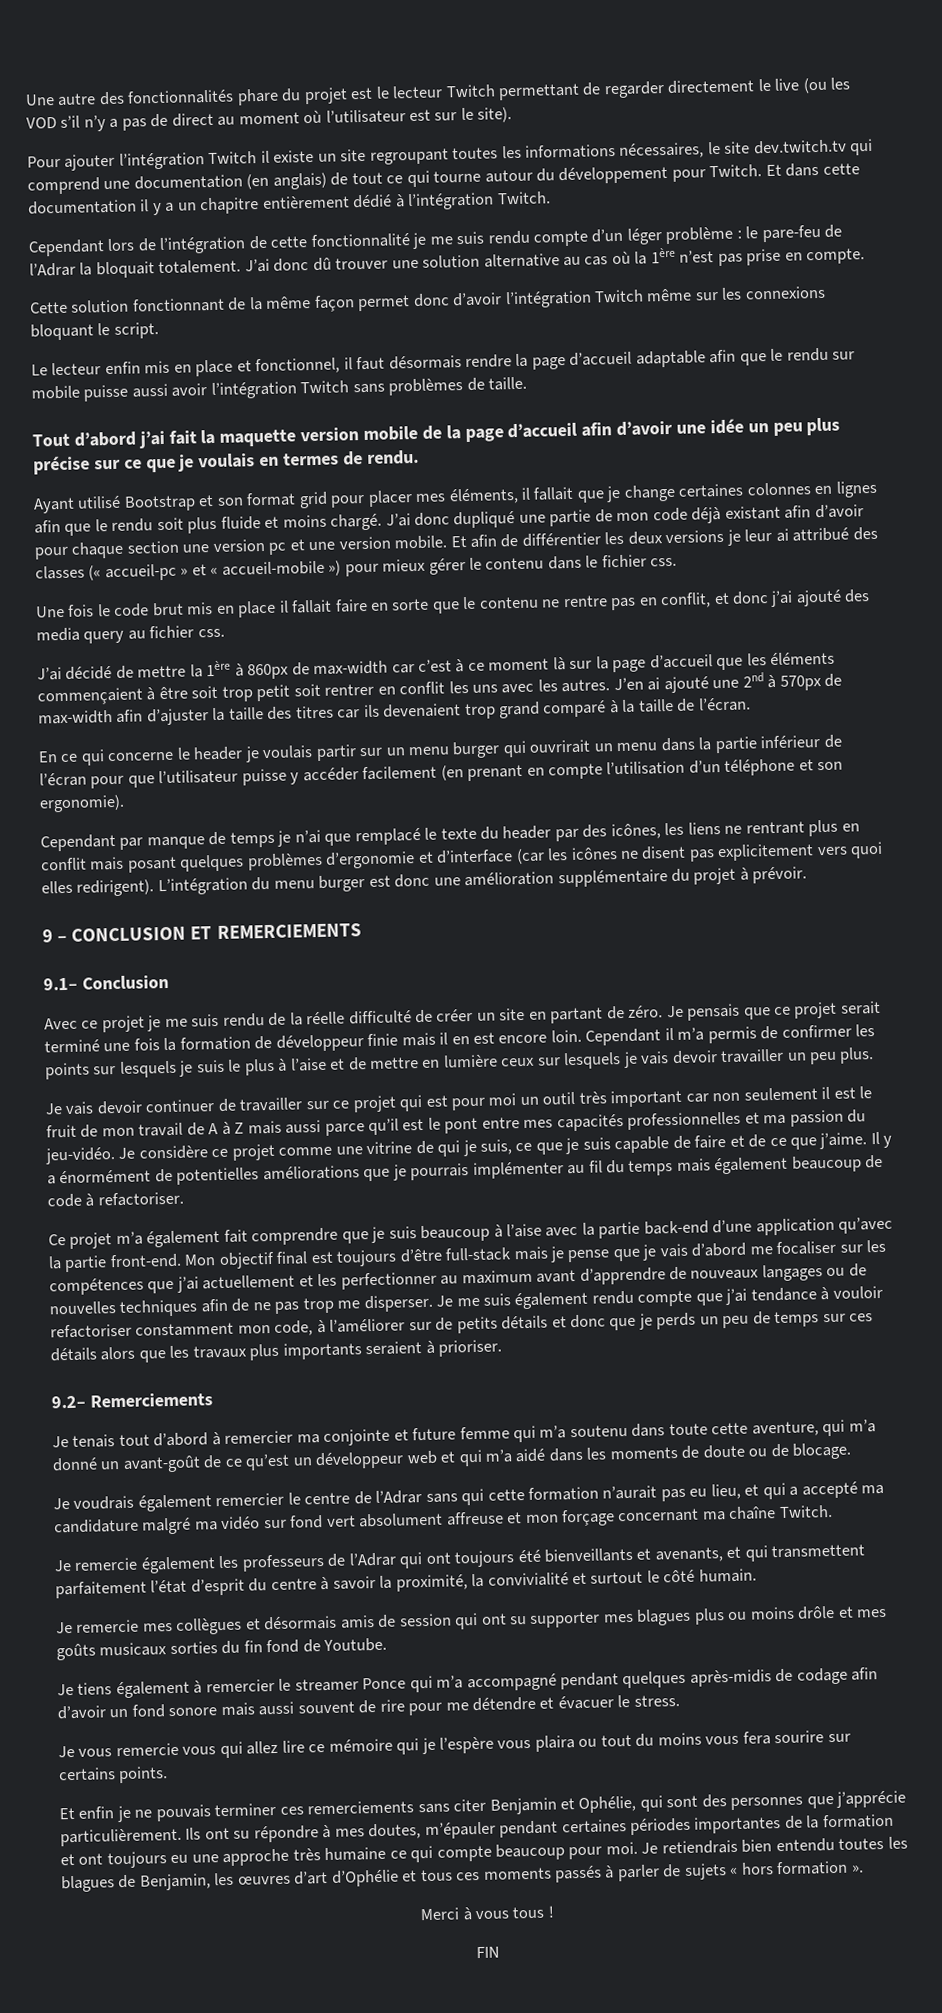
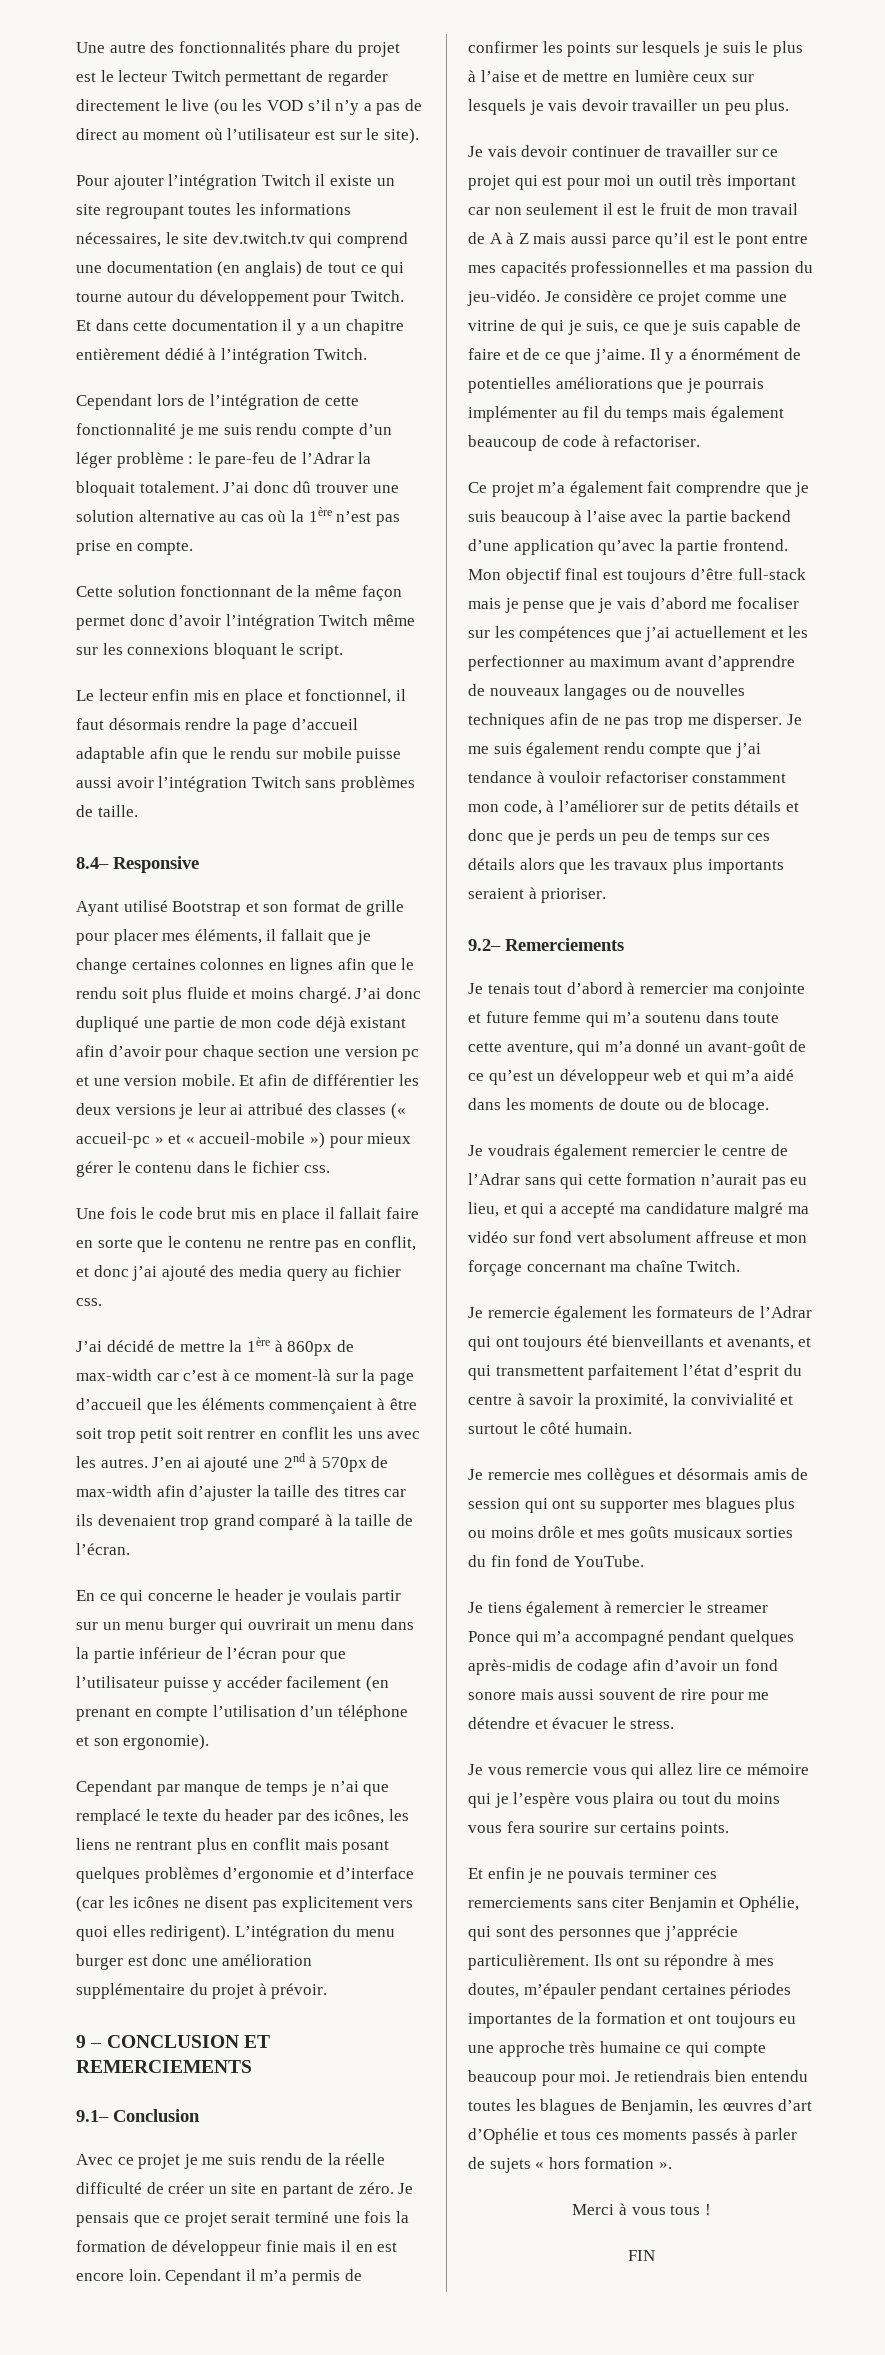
[32,417,841,449] [33,449,419,475] Tout d’abord j’ai fait la maquette version mobile de la page d’accueil afin d’avoir une idée un peu plus précise sur ce que je voulais en termes de rendu. -> [76,856,199,873] 8.4– Responsive
[298,491,328,509] grid -> [344,900,405,916] de grille
[488,657,566,671] moment là -> [254,1369,331,1381] moment-là
[643,1220,709,1235] back-end -> [731,510,792,522] backend
[109,1253,182,1269] front-end. -> [722,539,788,551] frontend.
[241,1554,325,1572] professeurs -> [656,1306,734,1318] formateurs
[323,1637,388,1653] Youtube. -> [574,1555,645,1567] YouTube.

